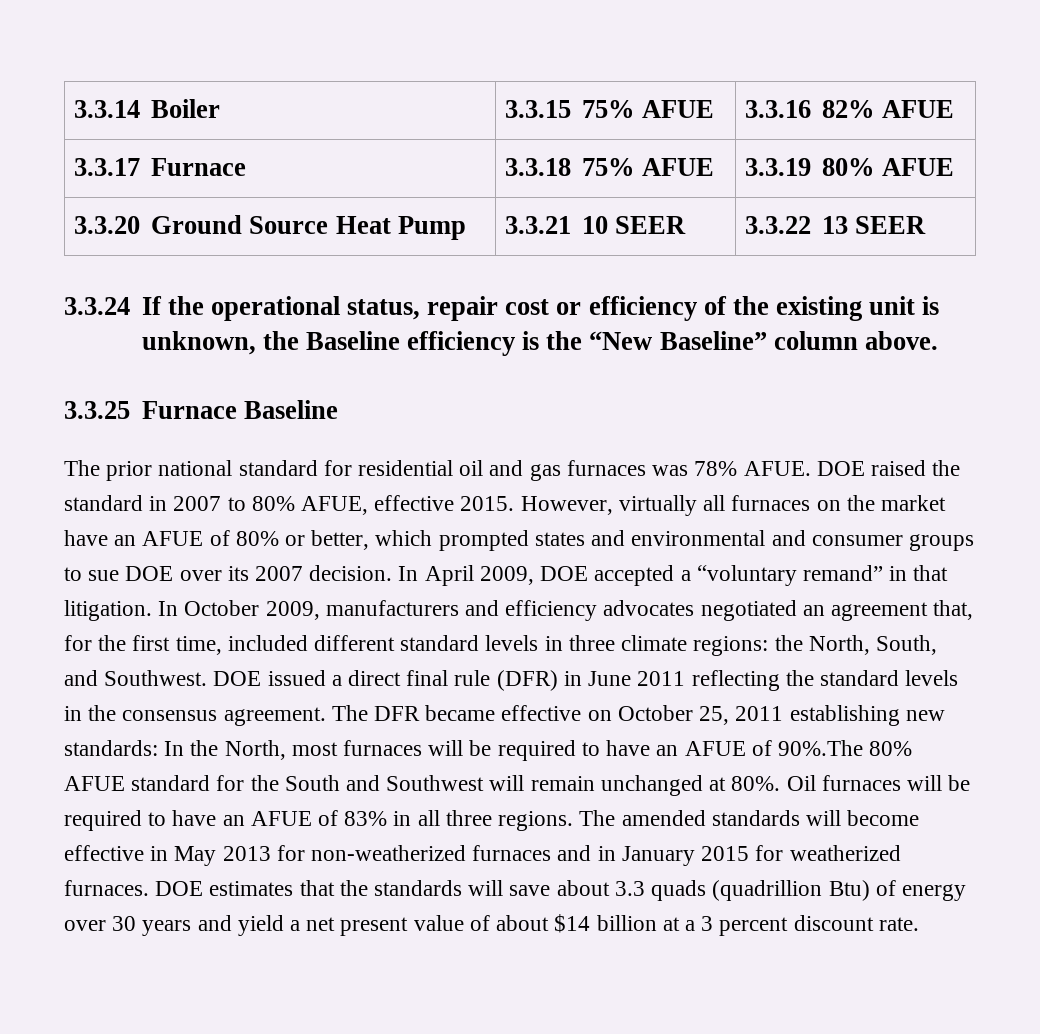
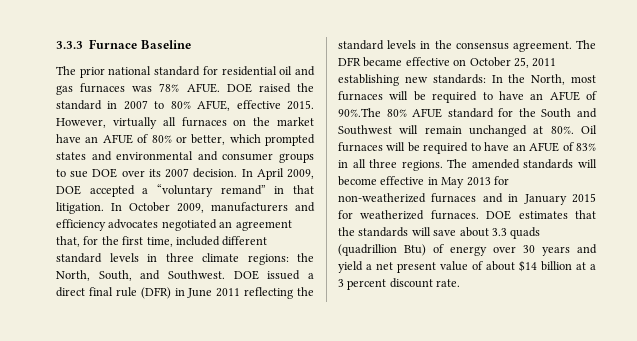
[73,99,221,118] [504,100,715,118] [744,100,955,118] [73,158,247,176] [504,158,715,176] [744,158,955,176] [73,215,466,240] [504,216,687,234] [744,216,927,234] [64,296,940,321] [141,331,938,356] [64,401,130,419] 3.3.14 Boiler | 3.3.15 75% AFUE | 3.3.16 82% AFUE // 3.3.17 Furnace | 3.3.18 75% AFUE | 3.3.19 80% AFUE // 3.3.20 Ground Source Heat Pump | 3.3.21 10 SEER | 3.3.22 13 SEER // 3.3.24 If the operational status, repair cost or efficiency of the existing unit is unknown, the Baseline efficiency is the “New Baseline” column above. // 3.3.25 -> [56,41,83,49] 3.3.3

